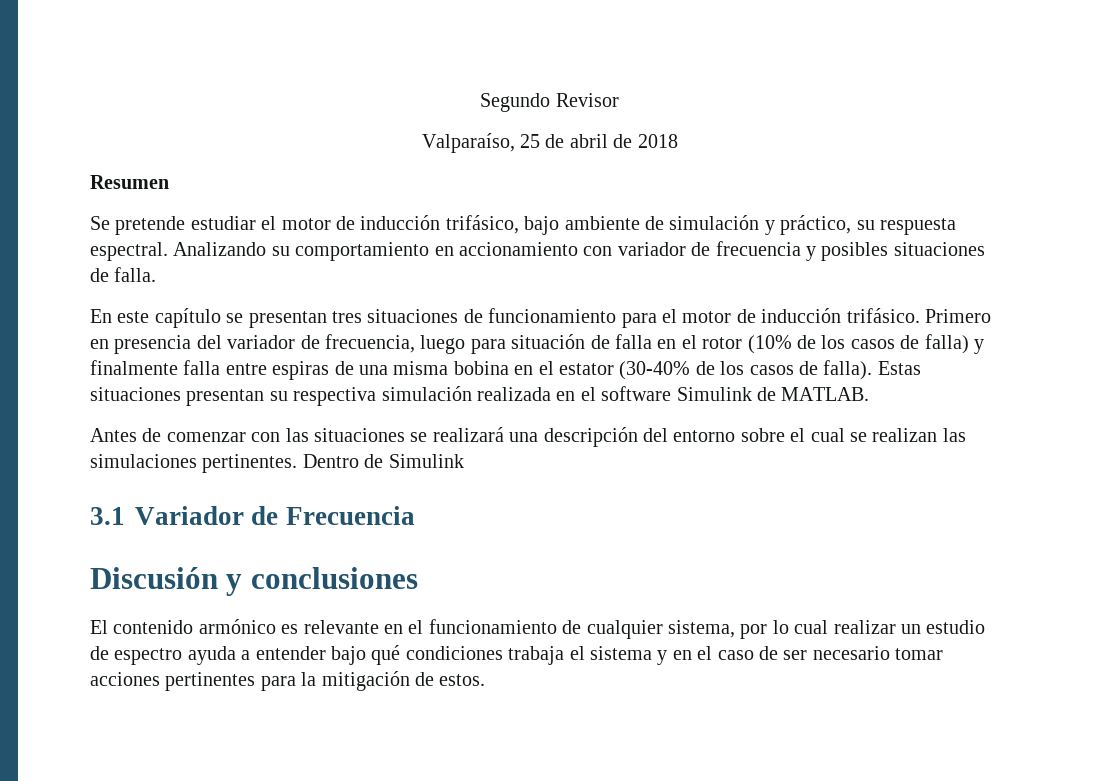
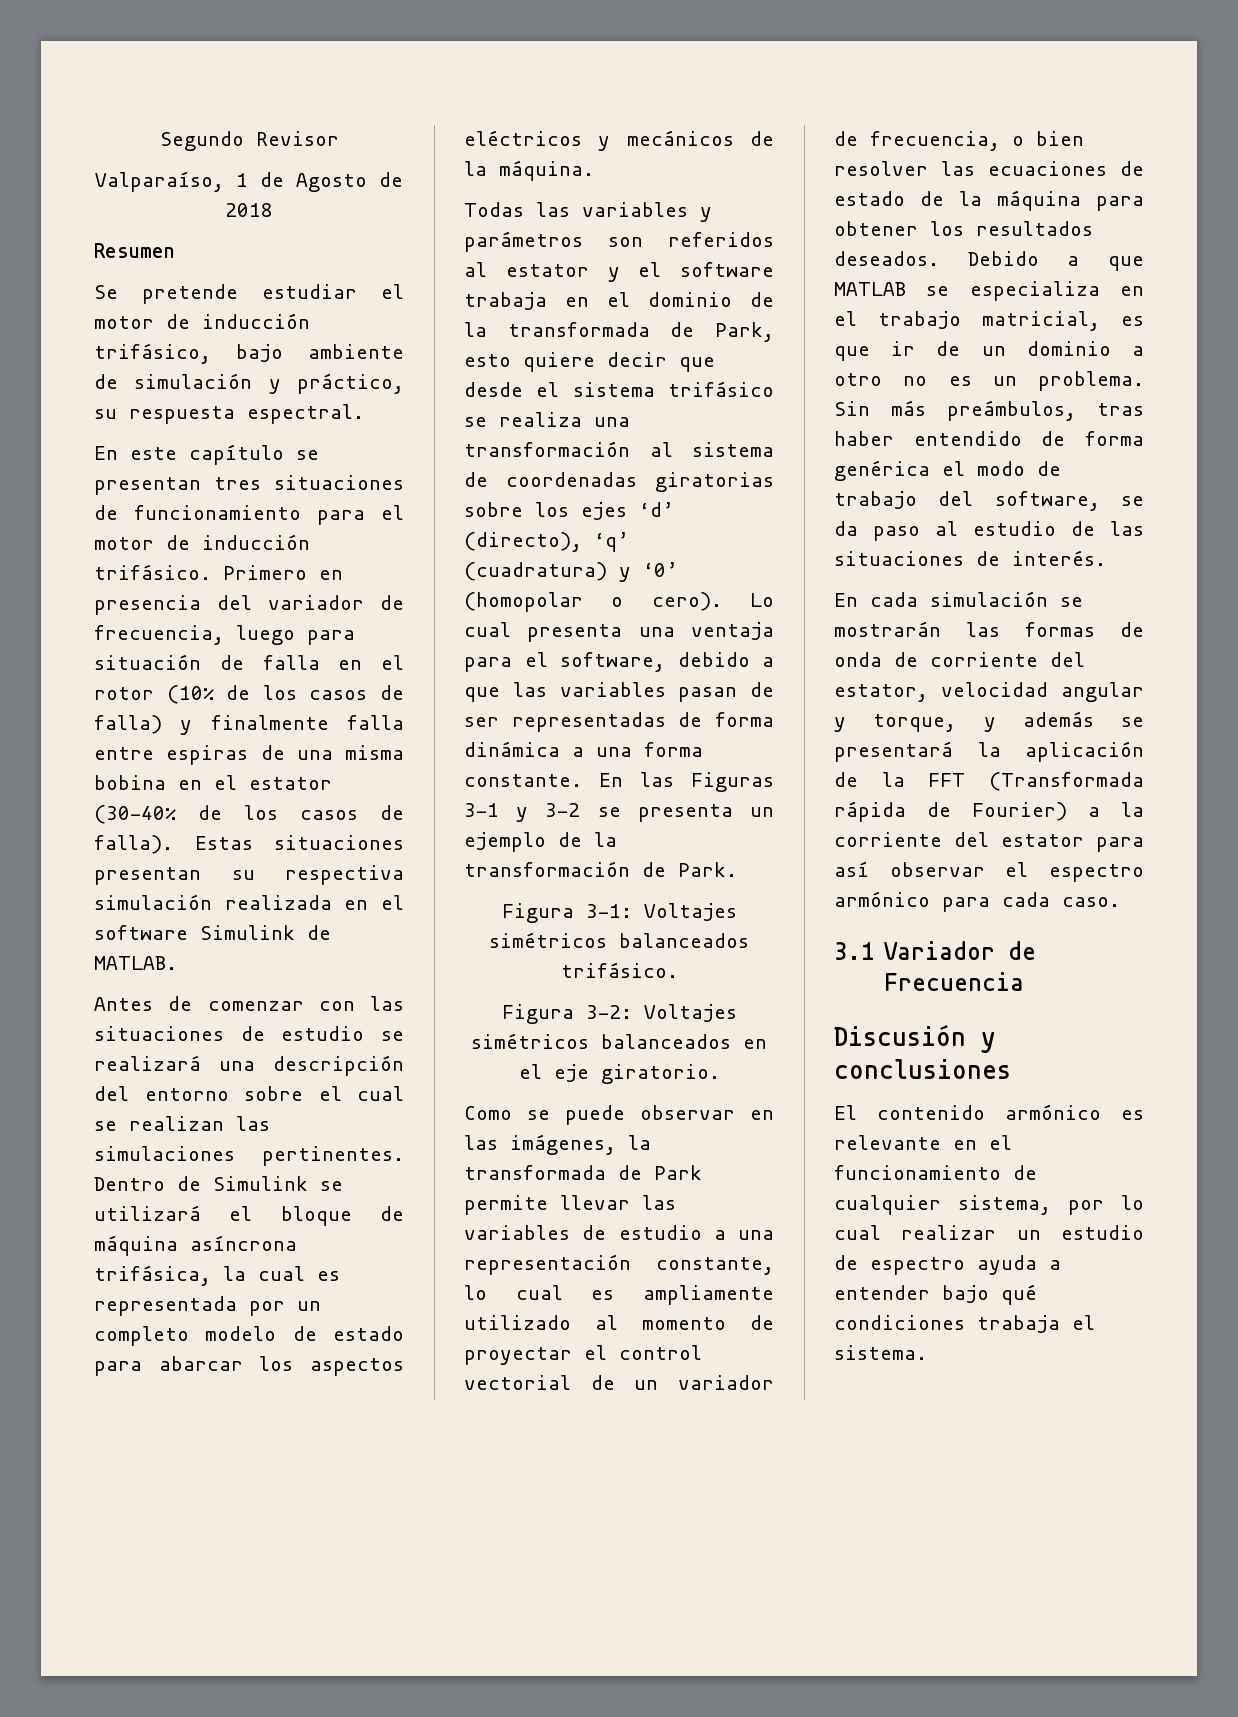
[519,134,608,148] 25 de abril -> [236,172,367,192] 1 de Agosto
[173,241,985,261] [90,267,157,282] Analizando su comportamiento en accionamiento con variador de frecuencia y posibles situaciones de falla. -> (364, 414) none
(405, 435) none -> [240,1026,365,1041] de estudio
(464, 461) none -> [320,1181,343,1191] [94,1205,404,1226] [94,1235,297,1256] [94,1265,340,1286] [94,1296,321,1316] [94,1326,404,1346] [94,1356,404,1376] [464,130,774,151] [464,160,594,181] [464,202,712,222] [464,231,774,252] [464,262,774,282] [464,292,774,310] [464,322,774,342] [464,352,715,372] [464,381,774,397] [464,412,630,427] [464,441,774,457] [464,472,774,492] [464,502,674,520] [464,532,629,552] [464,562,678,582] [464,592,774,612] [464,622,774,642] [464,652,774,672] [464,682,774,702] [464,712,774,732] [464,741,703,757] [464,772,774,792] [464,803,774,822] [464,832,617,852] [464,861,737,877] [501,903,737,923] [489,932,749,948] [560,962,678,978] [501,1004,737,1024] [471,1033,767,1049] [518,1064,720,1084] [464,1105,774,1125] [464,1134,651,1155] [464,1165,702,1180] [464,1195,676,1215] [464,1225,774,1240] [464,1254,774,1275] [464,1285,774,1305] [464,1315,774,1330] [464,1345,702,1365] [464,1375,774,1390] [834,131,1084,151] [834,161,1144,176] [834,190,1144,211] [834,221,1093,236] [834,251,1144,271] [834,281,1144,301] [834,311,1144,331] [834,341,1144,361] [834,371,1144,391] [834,400,1144,421] [834,431,1144,446] [834,460,1061,481] [834,491,1144,511] [834,521,1144,541] [834,550,1106,566] [834,591,1083,607] [834,621,1144,637] [834,652,1085,667] [834,682,1144,702] [834,711,1144,732] [834,741,1144,762] [834,772,1144,791] [834,801,1144,822] [834,832,1144,852] [834,861,1144,882] [834,891,1120,912] se utilizará el bloque de máquina asíncrona trifásica, la cual es representada por un completo modelo de estado para abarcar los aspectos eléctricos y mecánicos de la máquina. // Todas las variables y parámetros son referidos al estator y el software trabaja en el dominio de la transformada de Park, esto quiere decir que desde el sistema trifásico se realiza una transformación al sistema de coordenadas giratorias sobre los ejes ‘d’ (directo), ‘q’ (cuadratura) y ‘0’ (homopolar o cero). Lo cual presenta una ventaja para el software, debido a que las variables pasan de ser representadas de forma dinámica a una forma constante. En las Figuras 3-1 y 3-2 se presenta un ejemplo de la transformación de Park. // Figura 3-1: Voltajes simétricos balanceados trifásico. // Figura 3-2: Voltajes simétricos balanceados en el eje giratorio. // Como se puede observar en las imágenes, la transformada de Park permite llevar las variables de estudio a una representación constante, lo cual es ampliamente utilizado al momento de proyectar el control vectorial de un variador de frecuencia, o bien resolver las ecuaciones de estado de la máquina para obtener los resultados deseados. Debido a que MATLAB se especializa en el trabajo matricial, es que ir de un dominio a otro no es un problema. Sin más preámbulos, tras haber entendido de forma genérica el modo de trabajo del software, se da paso al estudio de las situaciones de interés. // En cada simulación se mostrarán las formas de onda de corriente del estator, velocidad angular y torque, y además se presentará la aplicación de la FFT (Transformada rápida de Fourier) a la corriente del estator para así observar el espectro armónico para cada caso.
[589,646,944,665] [90,671,486,691] sistema y en el caso de ser necesario tomar acciones pertinentes para la mitigación de estos. -> [834,1345,927,1360] sistema.

